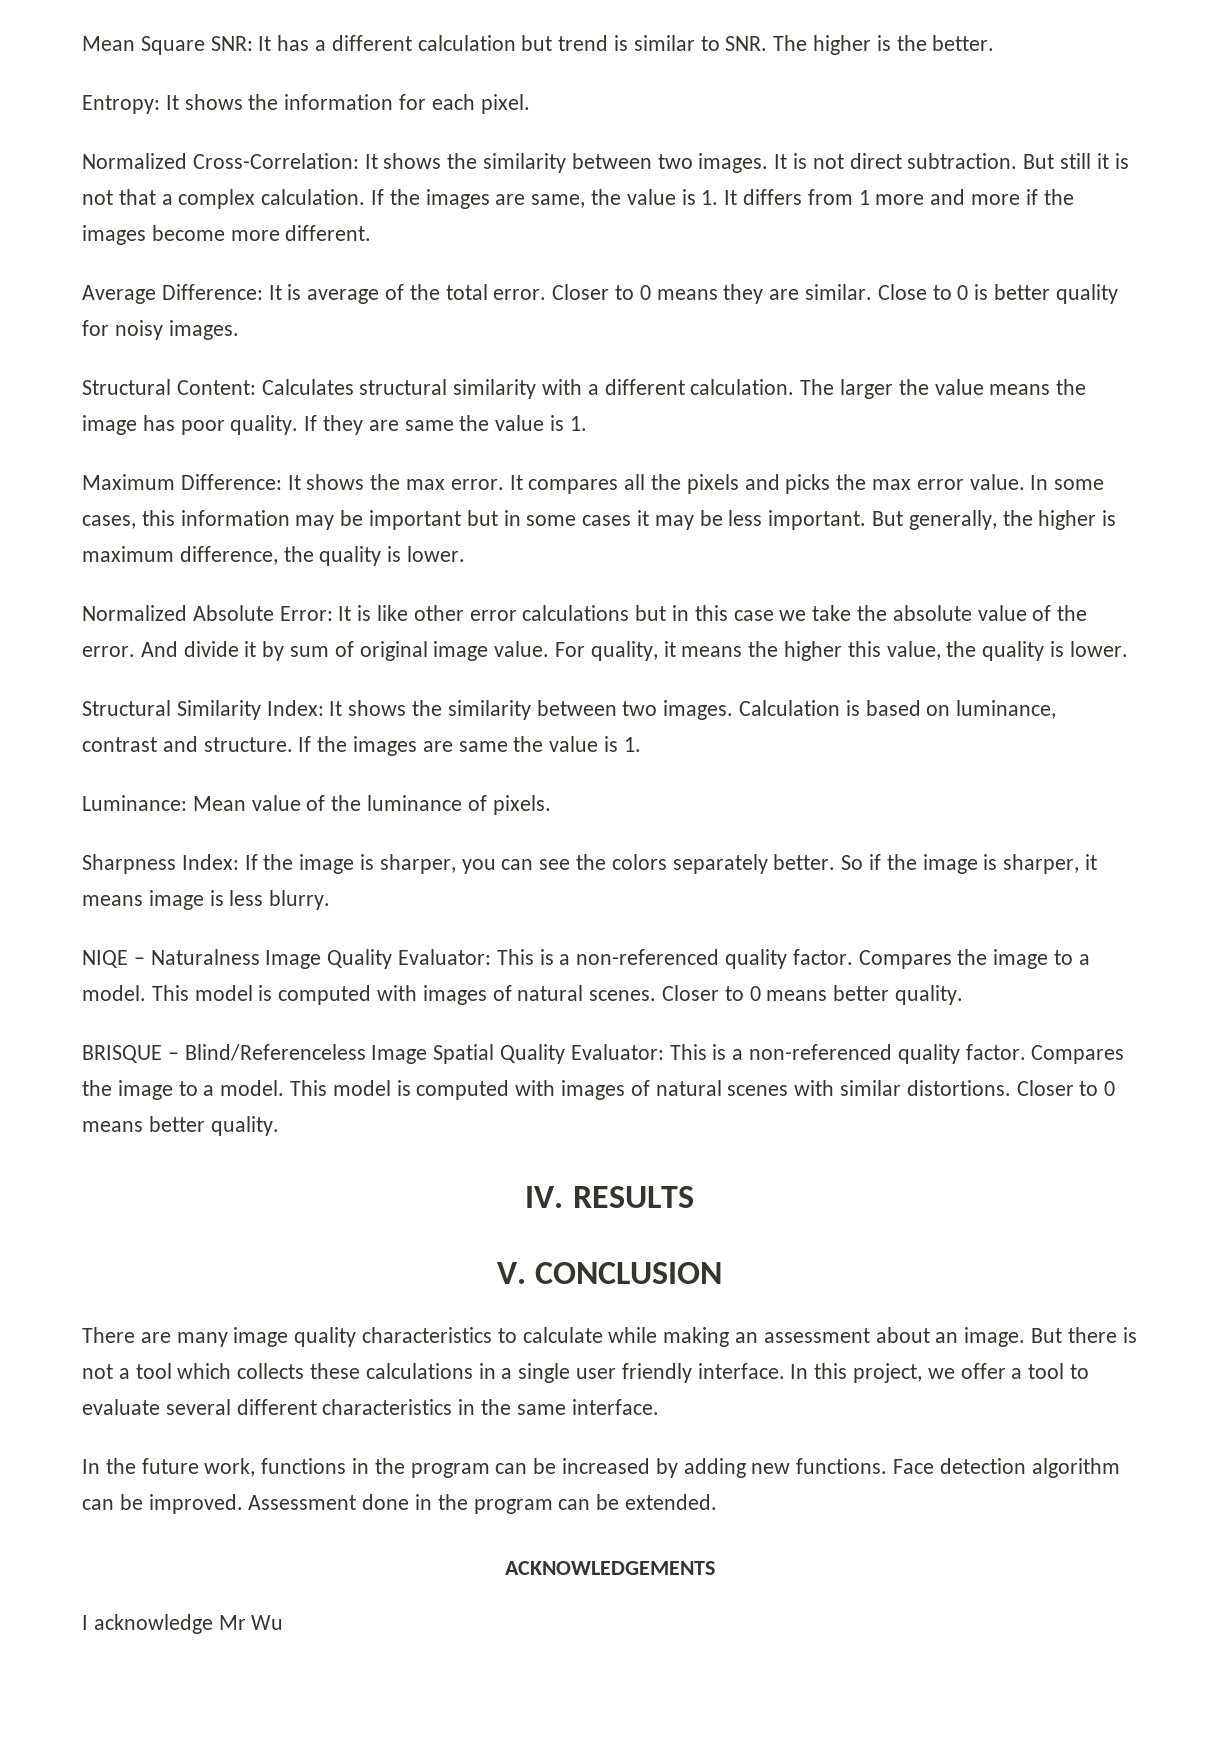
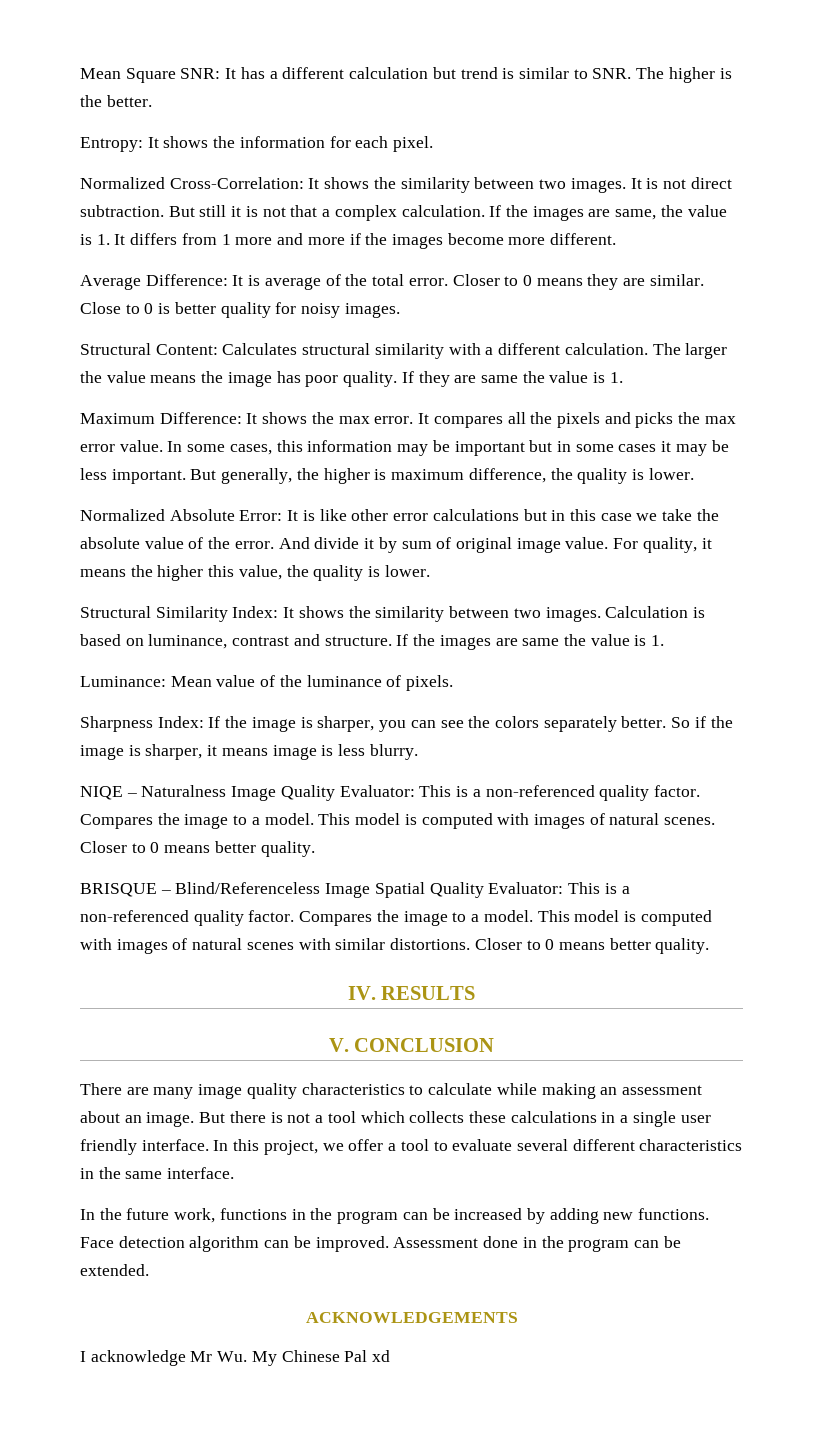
[251,1615,284,1630] Wu -> [217,1350,391,1366] Wu. My Chinese Pal xd

